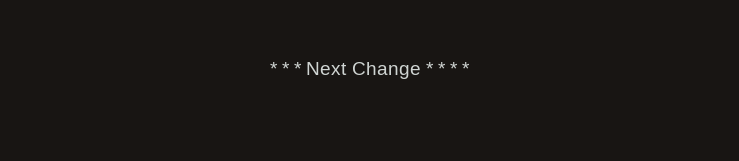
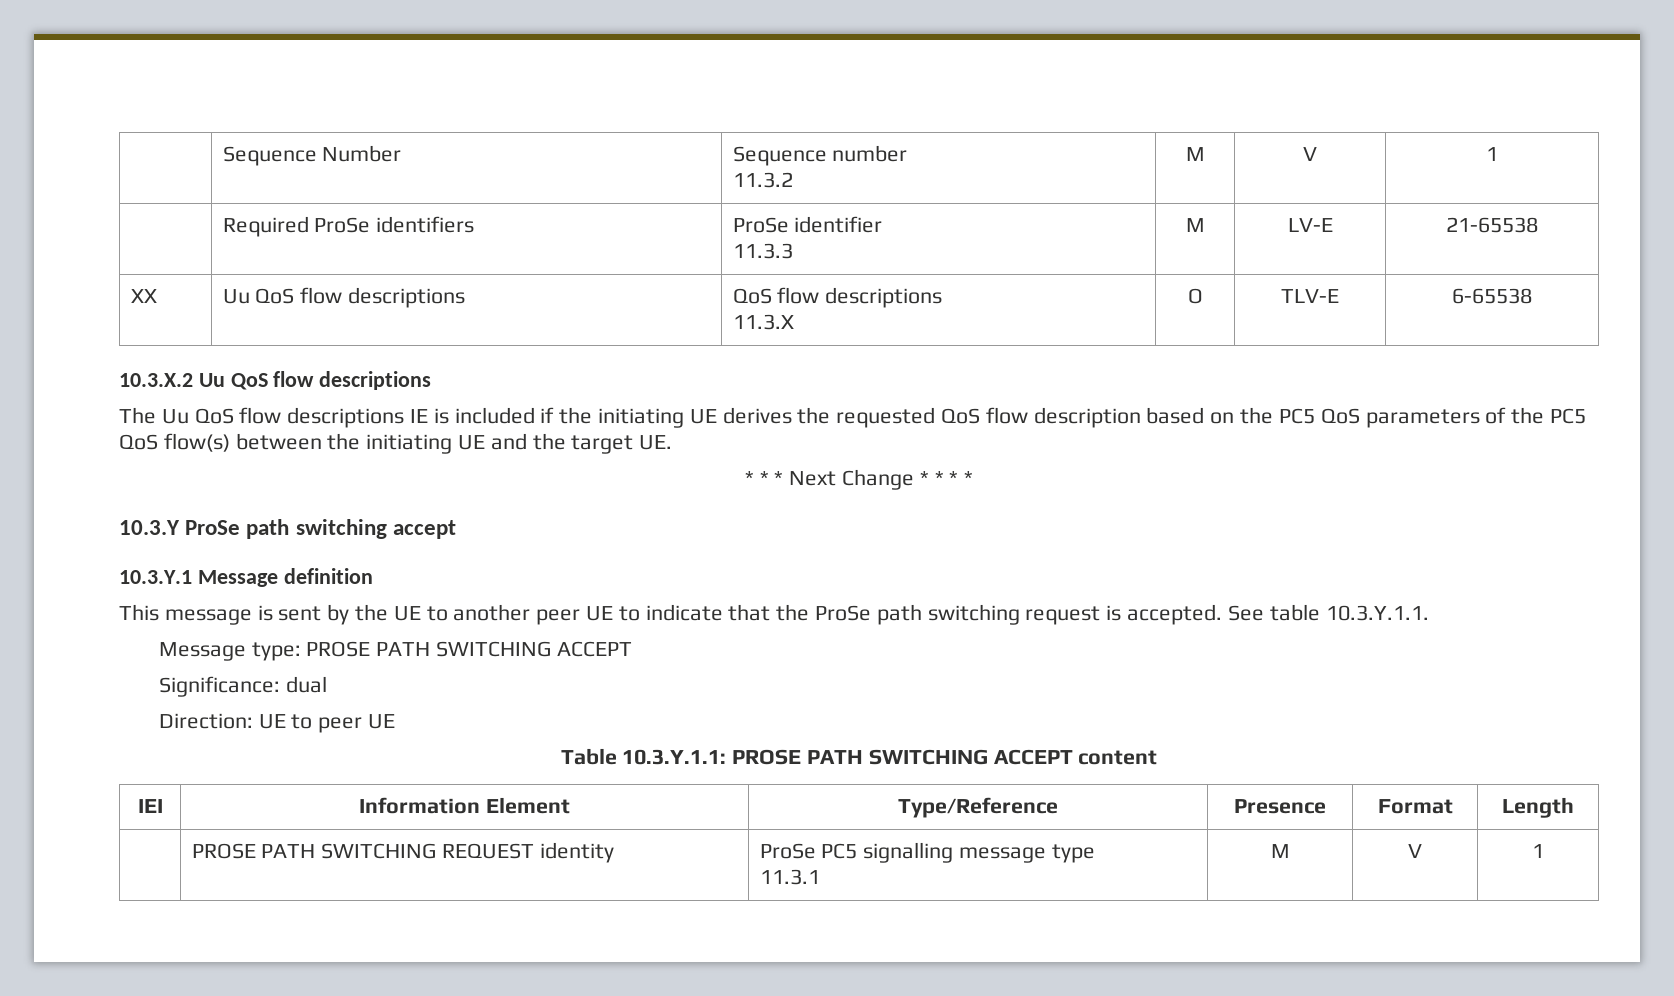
(269, 68) none -> [222,145,402,166] [732,145,908,166] [732,172,793,188] [1185,147,1205,161] [1302,147,1317,161] [1485,147,1498,161] [222,216,475,237] [732,216,883,233] [732,243,793,259] [1185,218,1205,232] [1287,218,1333,232] [1445,217,1538,233] [130,289,157,303] [222,287,466,308] [732,287,943,308] [732,314,794,330] [1187,288,1203,304] [1280,289,1339,303] [1451,288,1532,304] [119,371,432,390] [119,407,1586,428] [119,433,673,454] | Sequence Number | Sequence number // 11.3.2 | M | V | 1 // | Required ProSe identifiers | ProSe identifier // 11.3.3 | M | LV-E | 21-65538 // XX | Uu QoS flow descriptions | QoS flow descriptions // 11.3.X | O | TLV-E | 6-65538 // 10.3.X.2 Uu QoS flow descriptions // The Uu QoS flow descriptions IE is included if the initiating UE derives the requested QoS flow description based on the PC5 QoS parameters of the PC5 QoS flow(s) between the initiating UE and the target UE. //
(471, 68) none -> [119,519,456,539] [119,568,373,587] [119,604,1429,625] [158,641,632,661] [158,676,327,697] [158,713,395,733] [560,748,1158,765] [137,799,163,813] [359,797,570,814] [898,797,1058,818] [1233,799,1326,814] [1377,799,1453,814] [1501,797,1574,818] [191,842,614,863] [759,842,1095,863] [759,869,820,885] [1270,844,1290,858] [1407,844,1422,858] [1531,844,1544,858] // 10.3.Y ProSe path switching accept // 10.3.Y.1 Message definition // This message is sent by the UE to another peer UE to indicate that the ProSe path switching request is accepted. See table 10.3.Y.1.1. // Message type: PROSE PATH SWITCHING ACCEPT // Significance: dual // Direction: UE to peer UE // Table 10.3.Y.1.1: PROSE PATH SWITCHING ACCEPT content // IEI | Information Element | Type/Reference | Presence | Format | Length // | PROSE PATH SWITCHING REQUEST identity | ProSe PC5 signalling message type // 11.3.1 | M | V | 1

